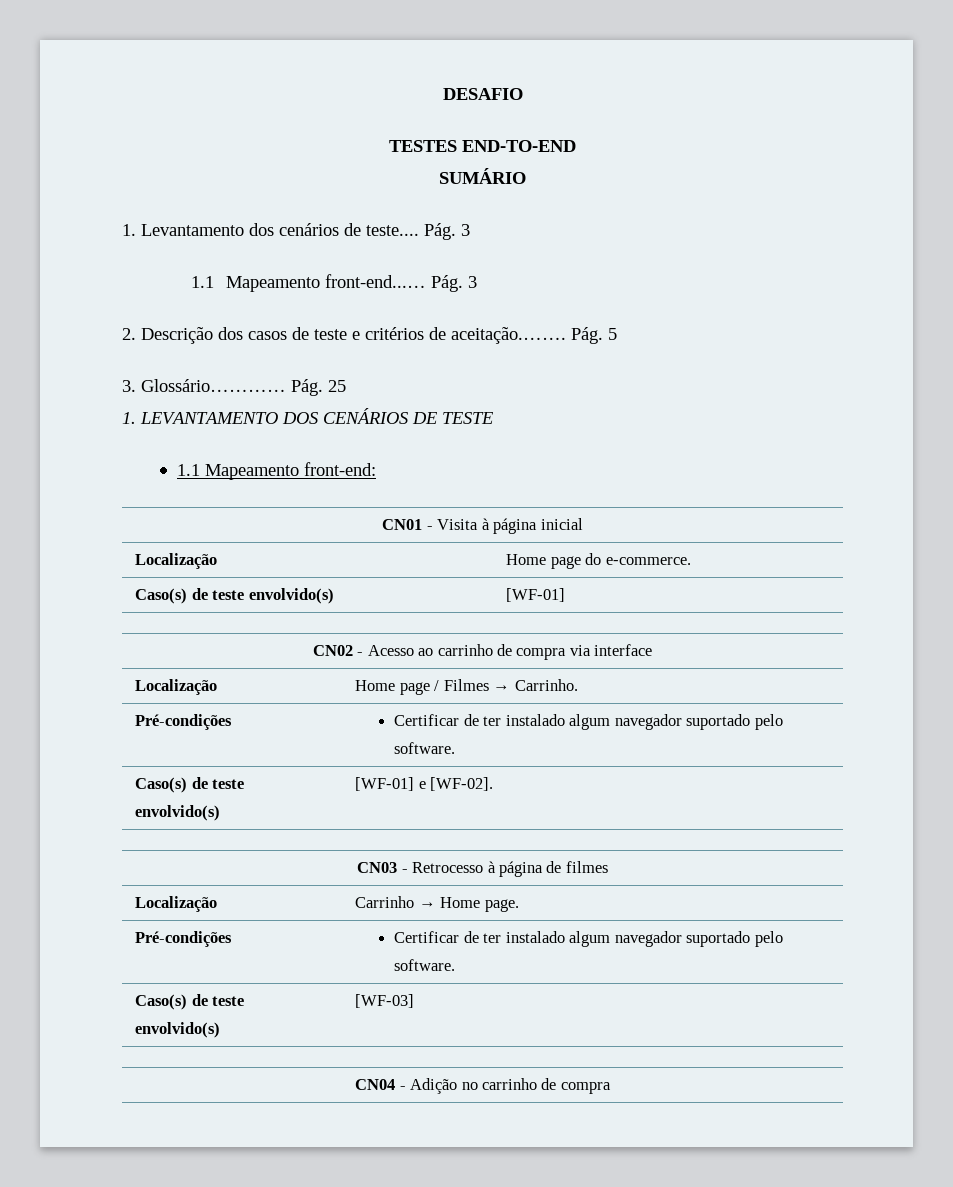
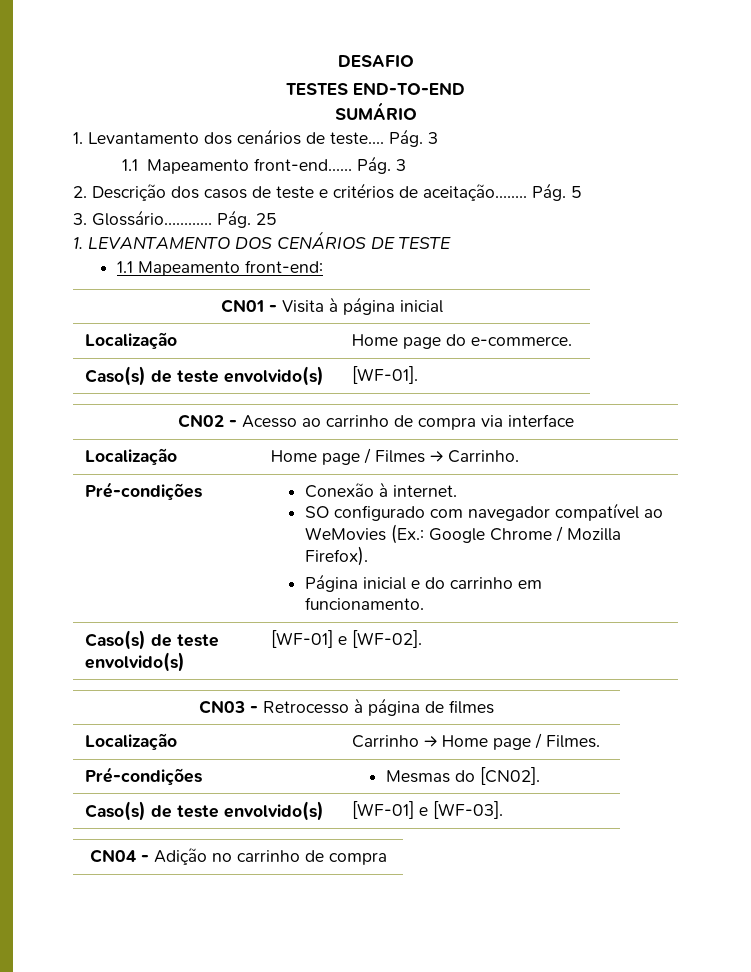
[506,588,566,602] [WF-01] -> [352,366,419,384] [WF-01].
[394,714,783,730] [394,742,456,754] Certificar de ter instalado algum navegador suportado pelo software. -> [305,482,458,498] [305,503,664,521] [305,524,622,544] [305,546,369,566] [305,574,543,592] [305,597,425,610] Conexão à internet. // SO configurado com navegador compatível ao WeMovies (Ex.: Google Chrome / Mozilla Firefox). // Página inicial e do carrinho em funcionamento.
[484,899,519,912] [135,931,233,947] [394,931,783,947] [394,959,456,971] [135,994,245,1010] [135,1022,221,1038] [355,994,415,1008] page. // Pré-condições | Certificar de ter instalado algum navegador suportado pelo software. // Caso(s) de teste envolvido(s) | [WF-03] -> [493,733,601,750] [85,767,203,785] [386,767,541,785] [85,801,325,821] [352,801,504,819] page / Filmes. // Pré-condições | Mesmas do [CN02]. // Caso(s) de teste envolvido(s) | [WF-01] e [WF-03].

